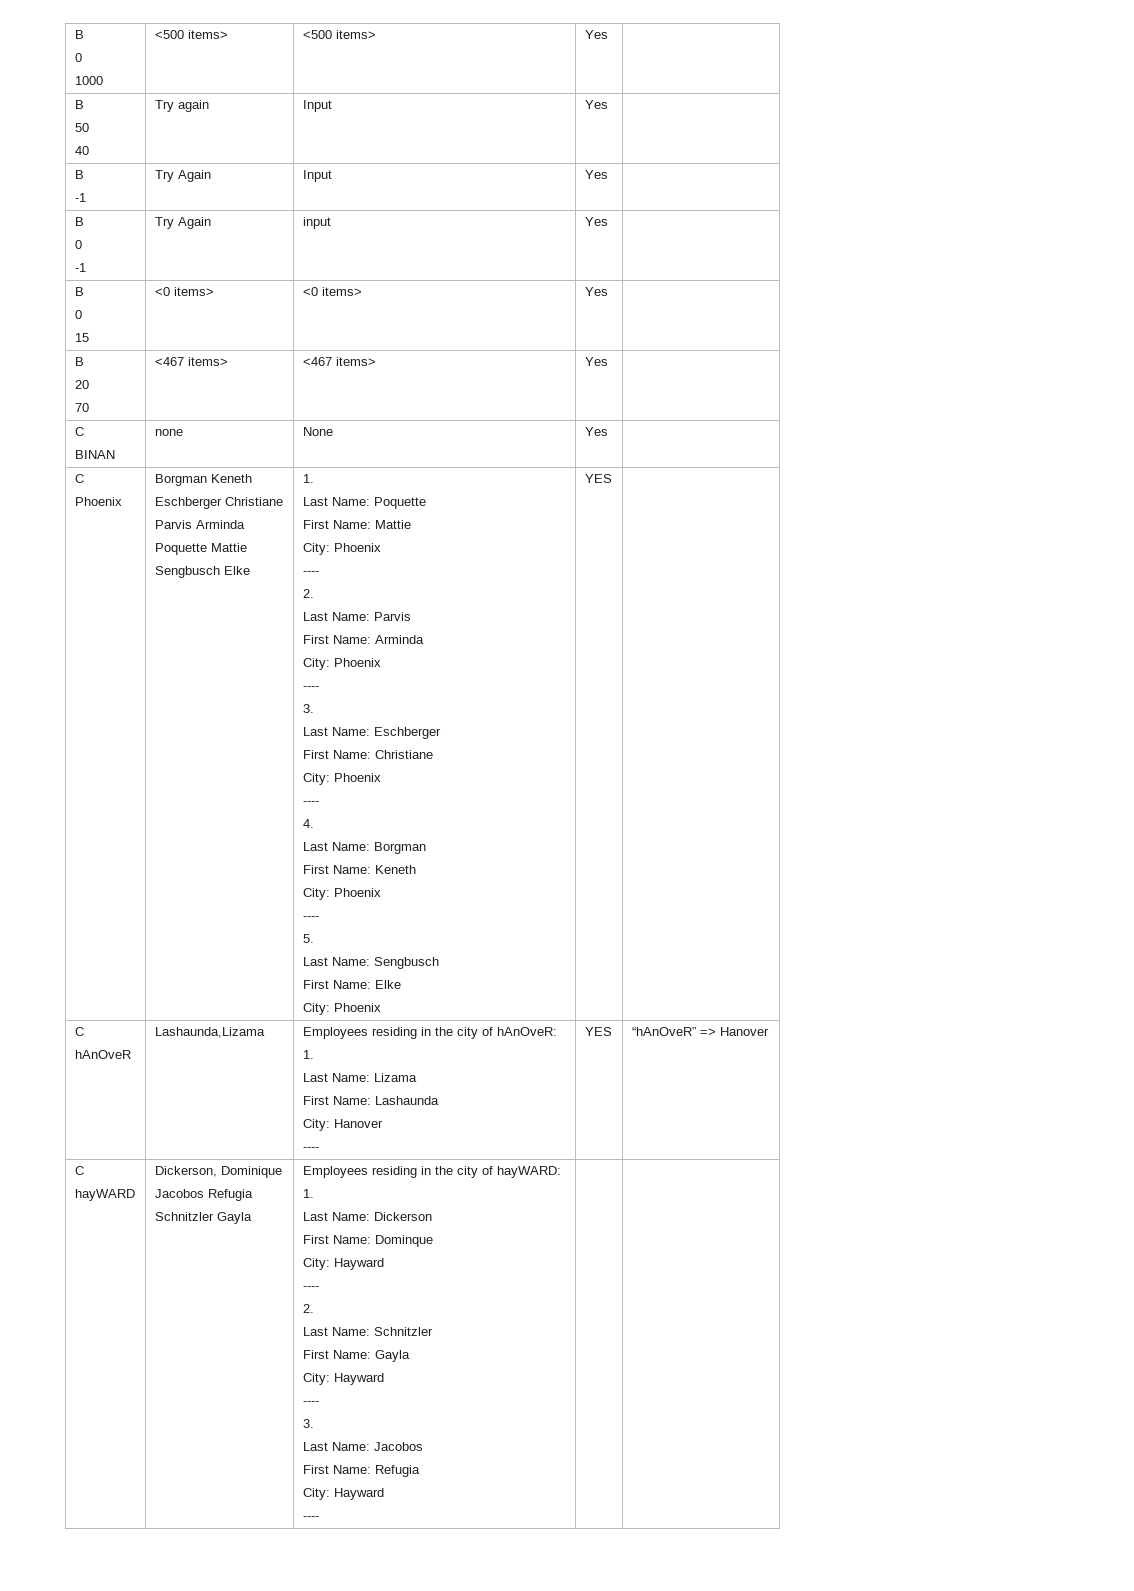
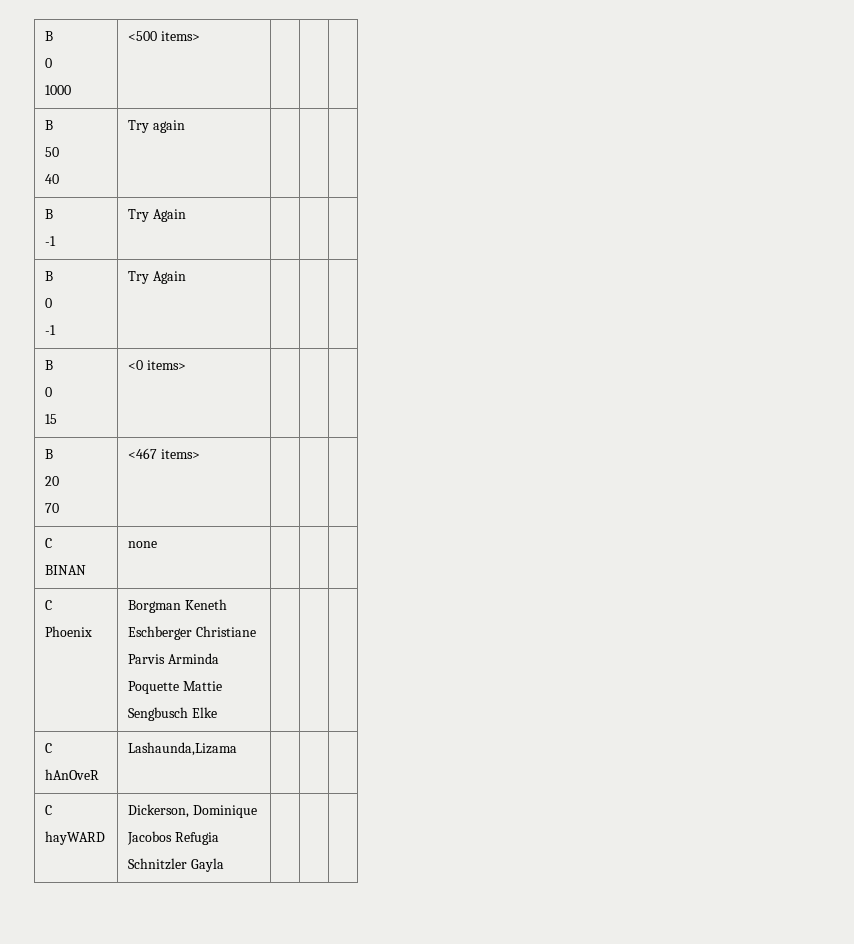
[302,30,376,39] [584,30,608,39] <500 items> | Yes -> (200, 36) |
[302,100,332,112] [584,100,608,109] Input | Yes -> (185, 126) |
[302,170,332,182] [584,170,608,179] Input | Yes -> (186, 215) |
[302,217,331,229] [584,217,608,226] input | Yes -> (186, 277) |
[302,287,362,296] [584,287,608,296] <0 items> | Yes -> (186, 365) |
[302,357,376,366] [584,357,608,366] <467 items> | Yes -> (200, 454) |
[302,427,333,436] [584,427,608,436] None | Yes -> (158, 544) |
[302,474,314,483] [302,497,426,509] [302,520,411,529] [302,543,381,555] [302,571,319,575] [302,589,314,598] [302,612,411,621] [302,635,424,644] [302,658,381,670] [302,686,319,690] [302,704,314,713] [302,727,441,739] [302,750,433,759] [302,773,381,785] [302,801,319,805] [302,819,314,828] [302,842,426,854] [302,865,416,874] [302,888,381,900] [302,916,319,920] [302,934,314,943] [302,957,439,969] [302,980,401,989] [302,1003,381,1015] [584,474,612,483] [74,1027,84,1036] [74,1050,131,1059] [154,1027,265,1038] [302,1027,557,1039] [302,1050,314,1059] [302,1073,417,1082] [302,1096,439,1105] [302,1119,383,1131] [302,1147,319,1151] [584,1027,612,1036] [631,1027,769,1036] 1. // Last Name: Poquette // First Name: Mattie // City: Phoenix // ---- // 2. // Last Name: Parvis // First Name: Arminda // City: Phoenix // ---- // 3. // Last Name: Eschberger // First Name: Christiane // City: Phoenix // ---- // 4. // Last Name: Borgman // First Name: Keneth // City: Phoenix // ---- // 5. // Last Name: Sengbusch // First Name: Elke // City: Phoenix | YES | // C // hAnOveR | Lashaunda,Lizama | Employees residing in the city of hAnOveR: // 1. // Last Name: Lizama // First Name: Lashaunda // City: Hanover // ---- | YES | “hAnOveR” => Hanover -> [45,743,53,753] [45,769,100,780] [128,742,238,756] | | // C // hAnOveR | Lashaunda,Lizama | | |
[302,1166,561,1178] [302,1189,314,1198] [302,1212,432,1221] [302,1235,433,1247] [302,1258,384,1270] [302,1286,319,1290] [302,1304,314,1313] [302,1327,433,1336] [302,1350,410,1362] [302,1373,384,1385] [302,1401,319,1405] [302,1419,314,1428] [302,1442,423,1451] [302,1465,420,1477] [302,1488,384,1500] [302,1516,319,1520] Employees residing in the city of hayWARD: // 1. // Last Name: Dickerson // First Name: Dominque // City: Hayward // ---- // 2. // Last Name: Schnitzler // First Name: Gayla // City: Hayward // ---- // 3. // Last Name: Jacobos // First Name: Refugia // City: Hayward // ---- -> (224, 865) none

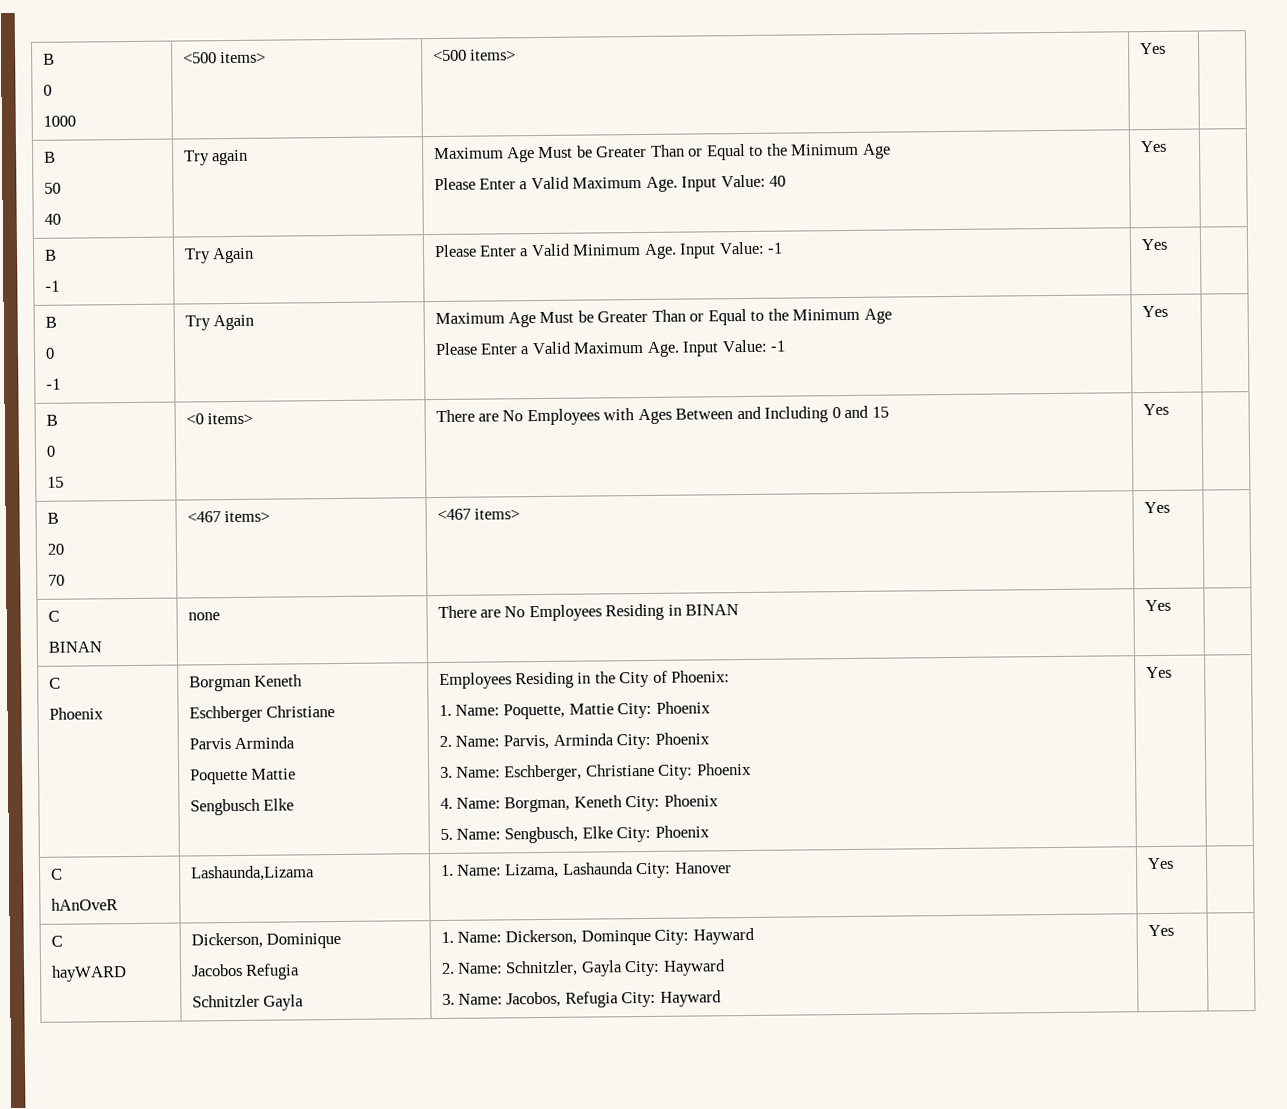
(200, 36) | -> [432,49,517,62] [1139,42,1166,55] <500 items> | Yes
[45,209,54,219] [45,236,57,246] [128,209,186,222] | | // B // -1 | Try Again | | -> [433,143,891,163] [433,174,787,192] [1139,140,1167,153] [43,249,57,261] [44,280,60,292] [183,247,255,264] [433,241,784,259] [1140,238,1168,251] Maximum Age Must be Greater Than or Equal to the Minimum Age // Please Enter a Valid Maximum Age. Input Value: 40 | Yes | // B // -1 | Try Again | Please Enter a Valid Minimum Age. Input Value: -1 | Yes
(186, 277) | -> [434,308,892,328] [434,339,787,357] [1141,305,1168,318] Maximum Age Must be Greater Than or Equal to the Minimum Age // Please Enter a Valid Maximum Age. Input Value: -1 | Yes
(186, 365) | -> [435,405,889,426] [1142,403,1169,416] There are No Employees with Ages Between and Including 0 and 15 | Yes
(200, 454) | -> [436,508,521,521] [1143,501,1170,514] <467 items> | Yes
(158, 544) | -> [437,603,740,622] [1144,599,1171,612] There are No Employees Residing in BINAN | Yes
[45,743,53,753] [45,769,100,780] [128,742,238,756] | | // C // hAnOveR | Lashaunda,Lizama | | -> [438,670,731,690] [438,701,711,720] [438,732,710,750] [439,762,752,782] [439,794,719,813] [439,825,710,844] [1145,666,1172,679] [50,868,63,880] [50,898,118,911] [190,865,315,882] [440,862,732,879] [1146,857,1174,870] Employees Residing in the City of Phoenix: // 1. Name: Poquette, Mattie City: Phoenix // 2. Name: Parvis, Arminda City: Phoenix // 3. Name: Eschberger, Christiane City: Phoenix // 4. Name: Borgman, Keneth City: Phoenix // 5. Name: Sengbusch, Elke City: Phoenix | Yes | // C // hAnOveR | Lashaunda,Lizama | 1. Name: Lizama, Lashaunda City: Hanover | Yes
(224, 865) | -> [440,927,755,946] [440,959,726,977] [441,990,722,1008] [1147,924,1174,937] 1. Name: Dickerson, Dominque City: Hayward // 2. Name: Schnitzler, Gayla City: Hayward // 3. Name: Jacobos, Refugia City: Hayward | Yes

